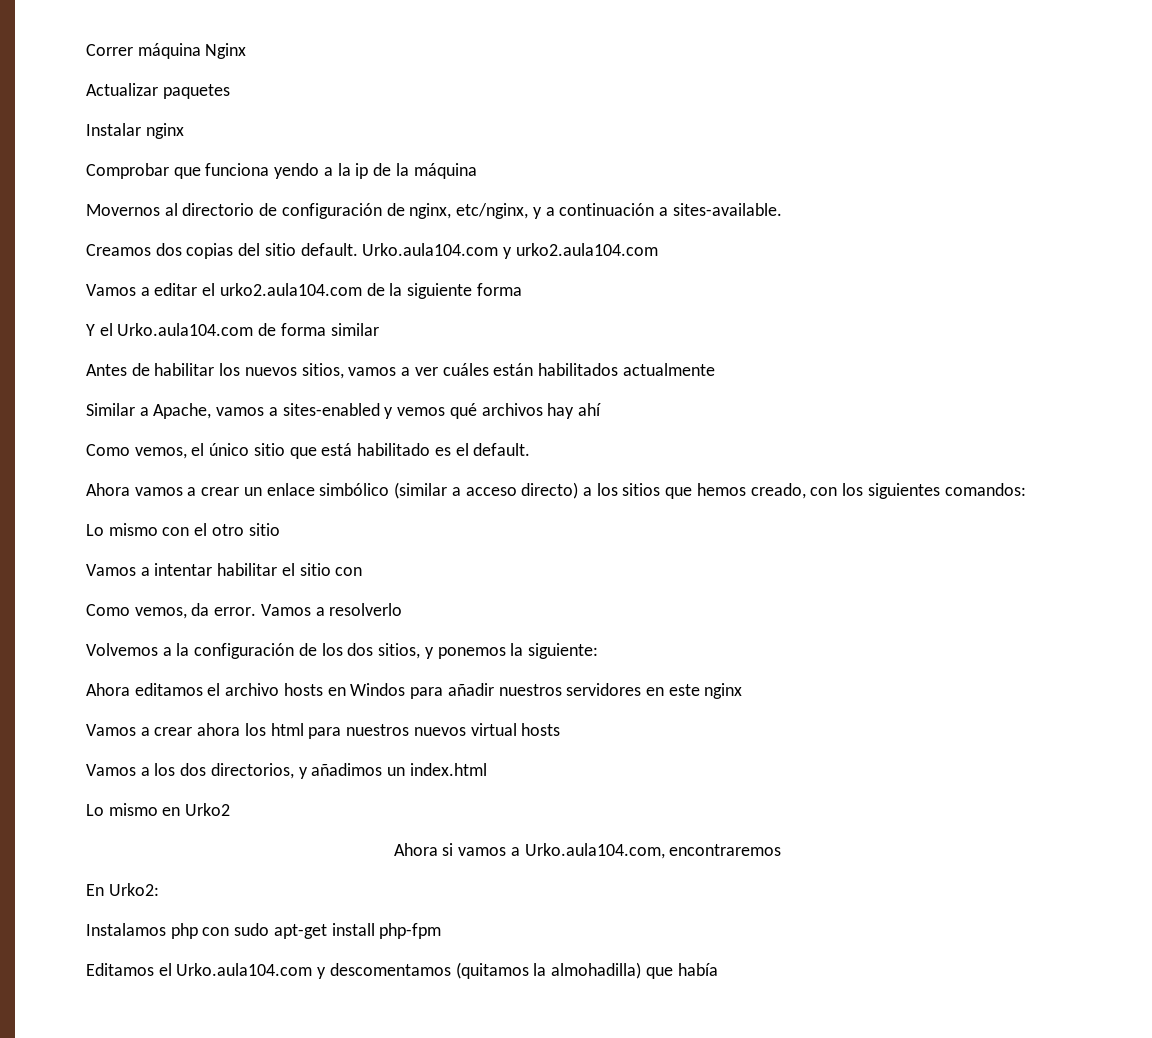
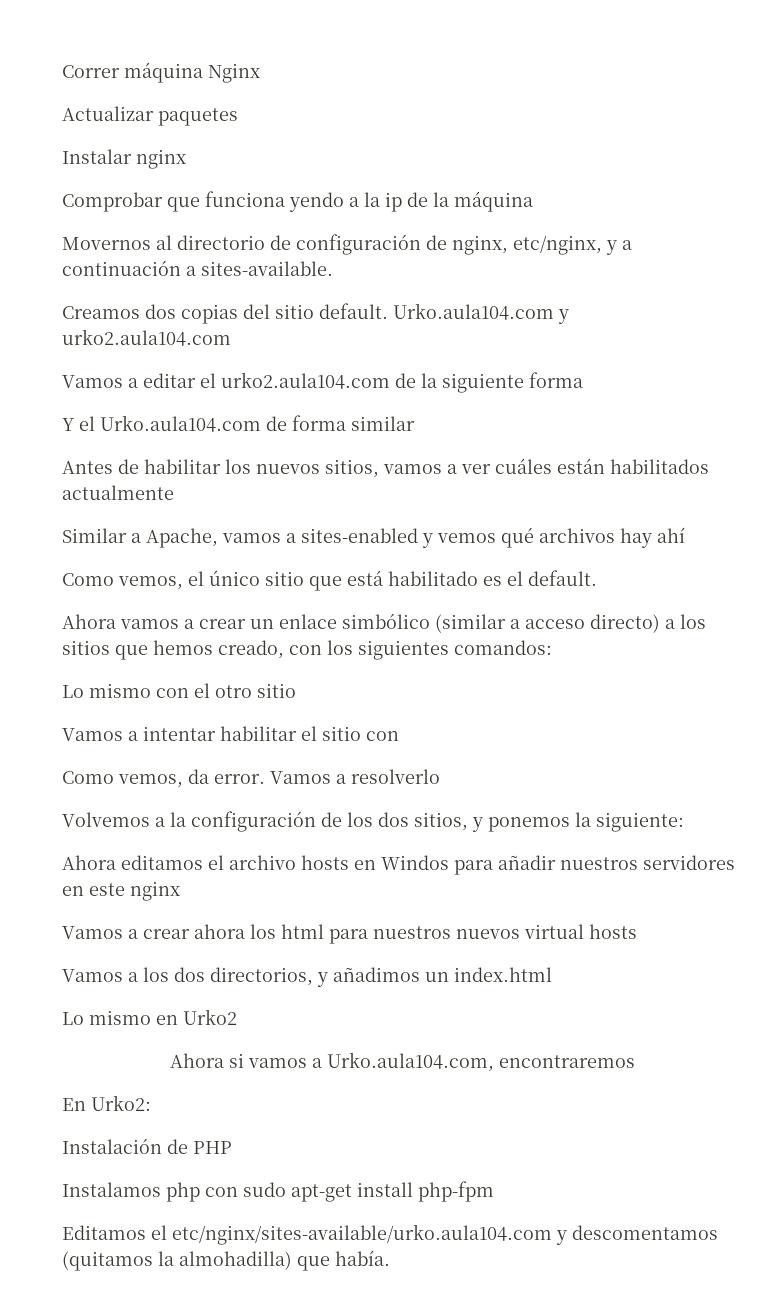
(159, 889) none -> [62,1138,232,1154] // Instalación de PHP
[176,963,313,976] Urko.aula104.com -> [172,1224,552,1245] etc/nginx/sites-available/urko.aula104.com
[677,963,718,976] había -> [335,1250,390,1266] había.

